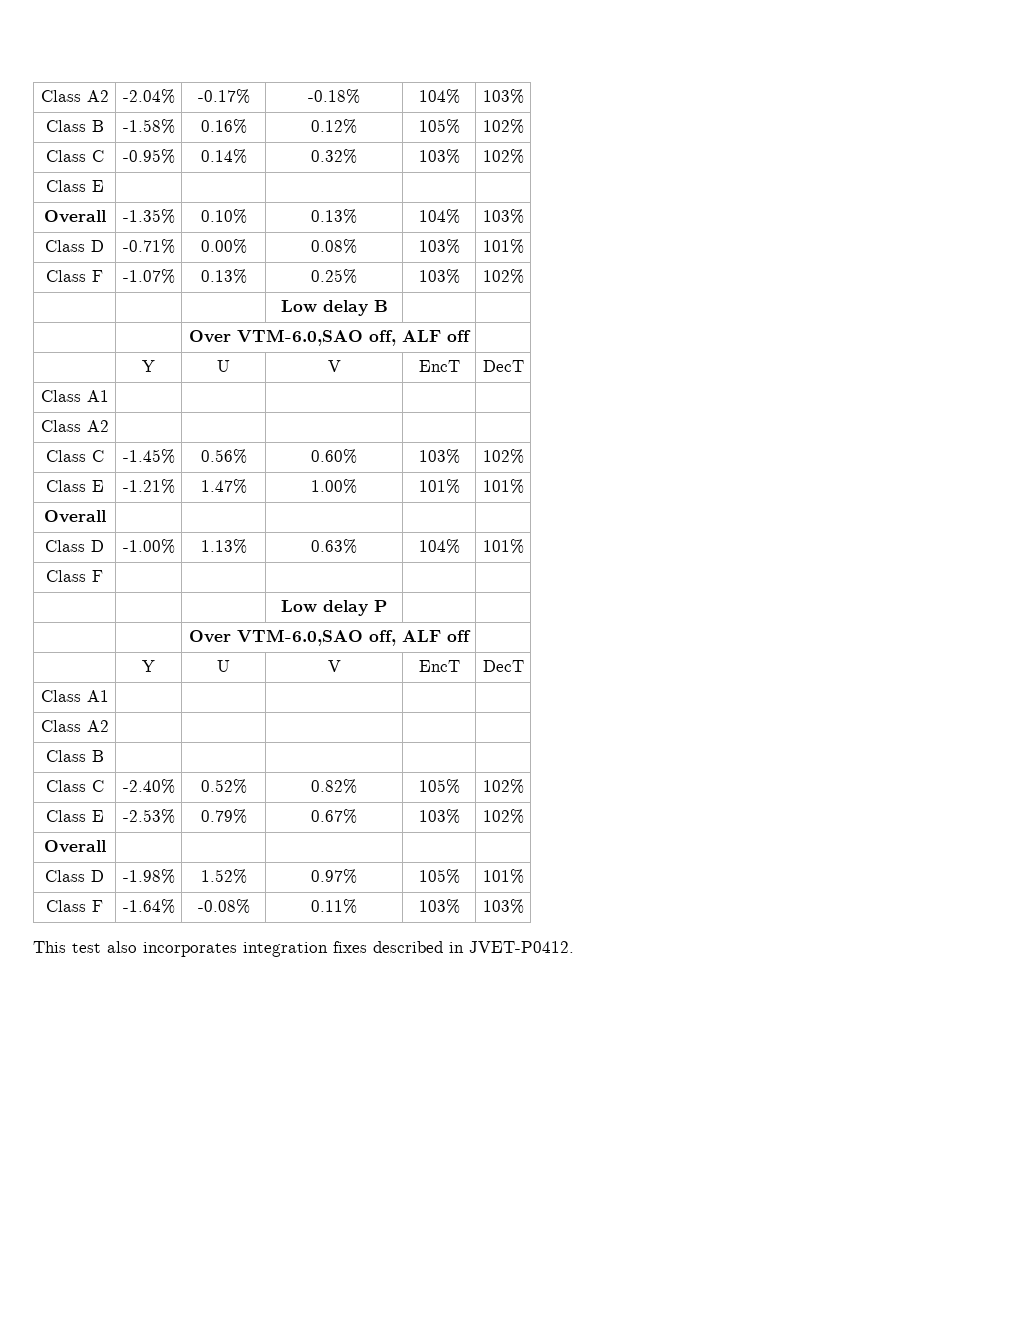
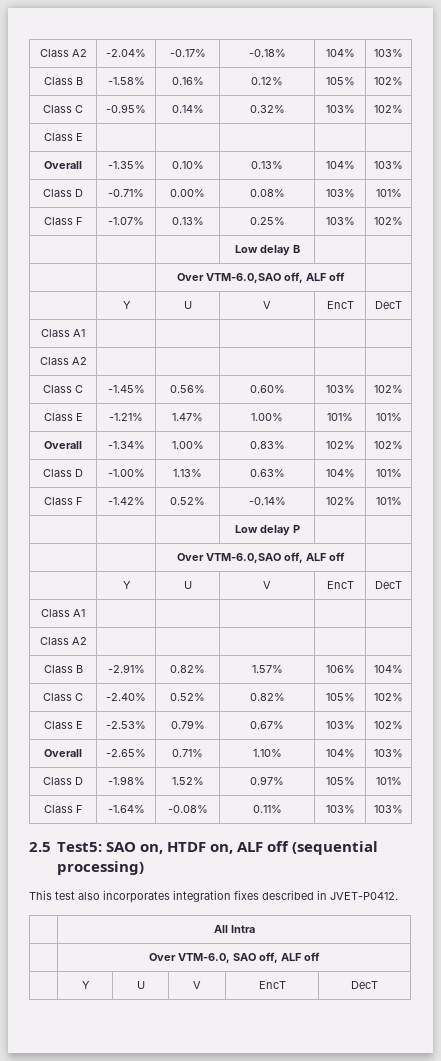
(106, 516) | | | | -> [107,441,145,449] [171,441,204,449] [249,441,285,449] [325,441,355,449] [374,441,403,449] -1.34% | 1.00% | 0.83% | 102% | 102%
(103, 576) | | | | -> [107,497,145,505] [170,497,205,505] [248,497,286,505] [325,497,355,505] [375,497,402,505] -1.42% | 0.52% | -0.14% | 102% | 101%
(104, 756) | | | | -> [107,664,145,673] [170,665,205,673] [251,665,283,673] [325,665,355,673] [374,665,403,673] -2.91% | 0.82% | 1.57% | 106% | 104%
(106, 846) | | | | -> [106,749,146,757] [172,749,203,757] [252,749,282,757] [325,749,355,757] [374,749,403,757] -2.65% | 0.71% | 1.10% | 104% | 103%
(524, 906) none -> [29,841,378,855] [56,861,144,875] // 2.5 Test5: SAO on, HTDF on, ALF off (sequential processing)
(574, 947) none -> [213,925,255,933] [149,952,320,963] [81,981,90,989] [136,981,145,989] [193,981,201,989] [258,981,286,989] [351,981,378,989] // | All Intra // | Over VTM-6.0, SAO off, ALF off // | Y | U | V | EncT | DecT

